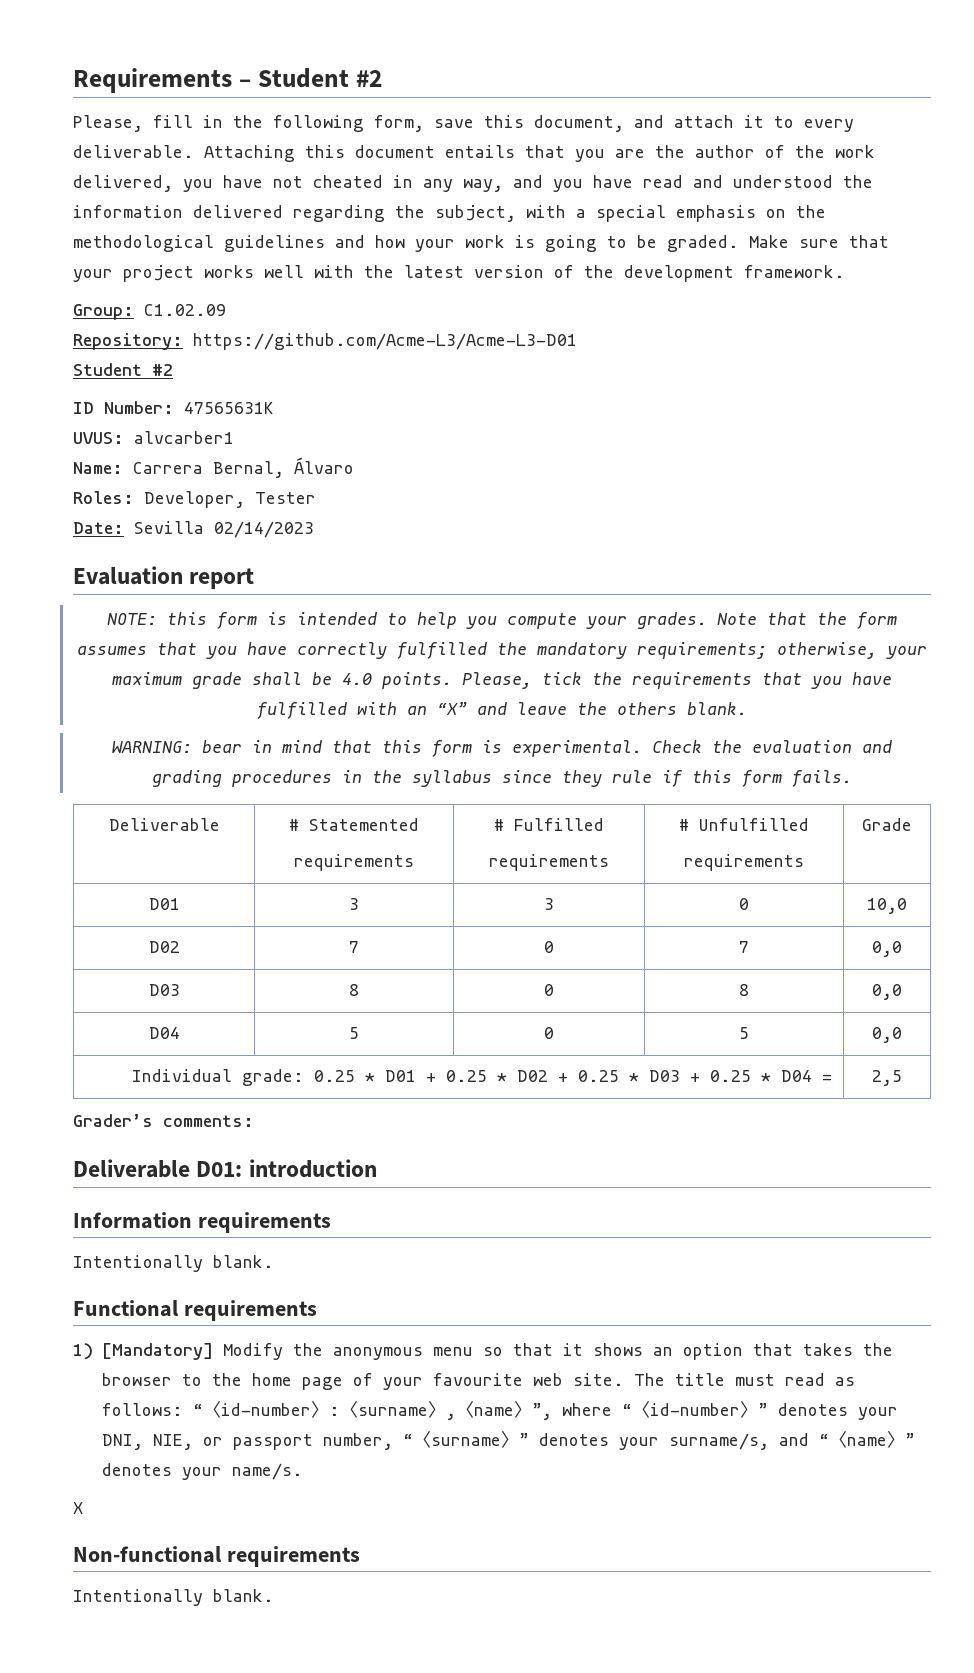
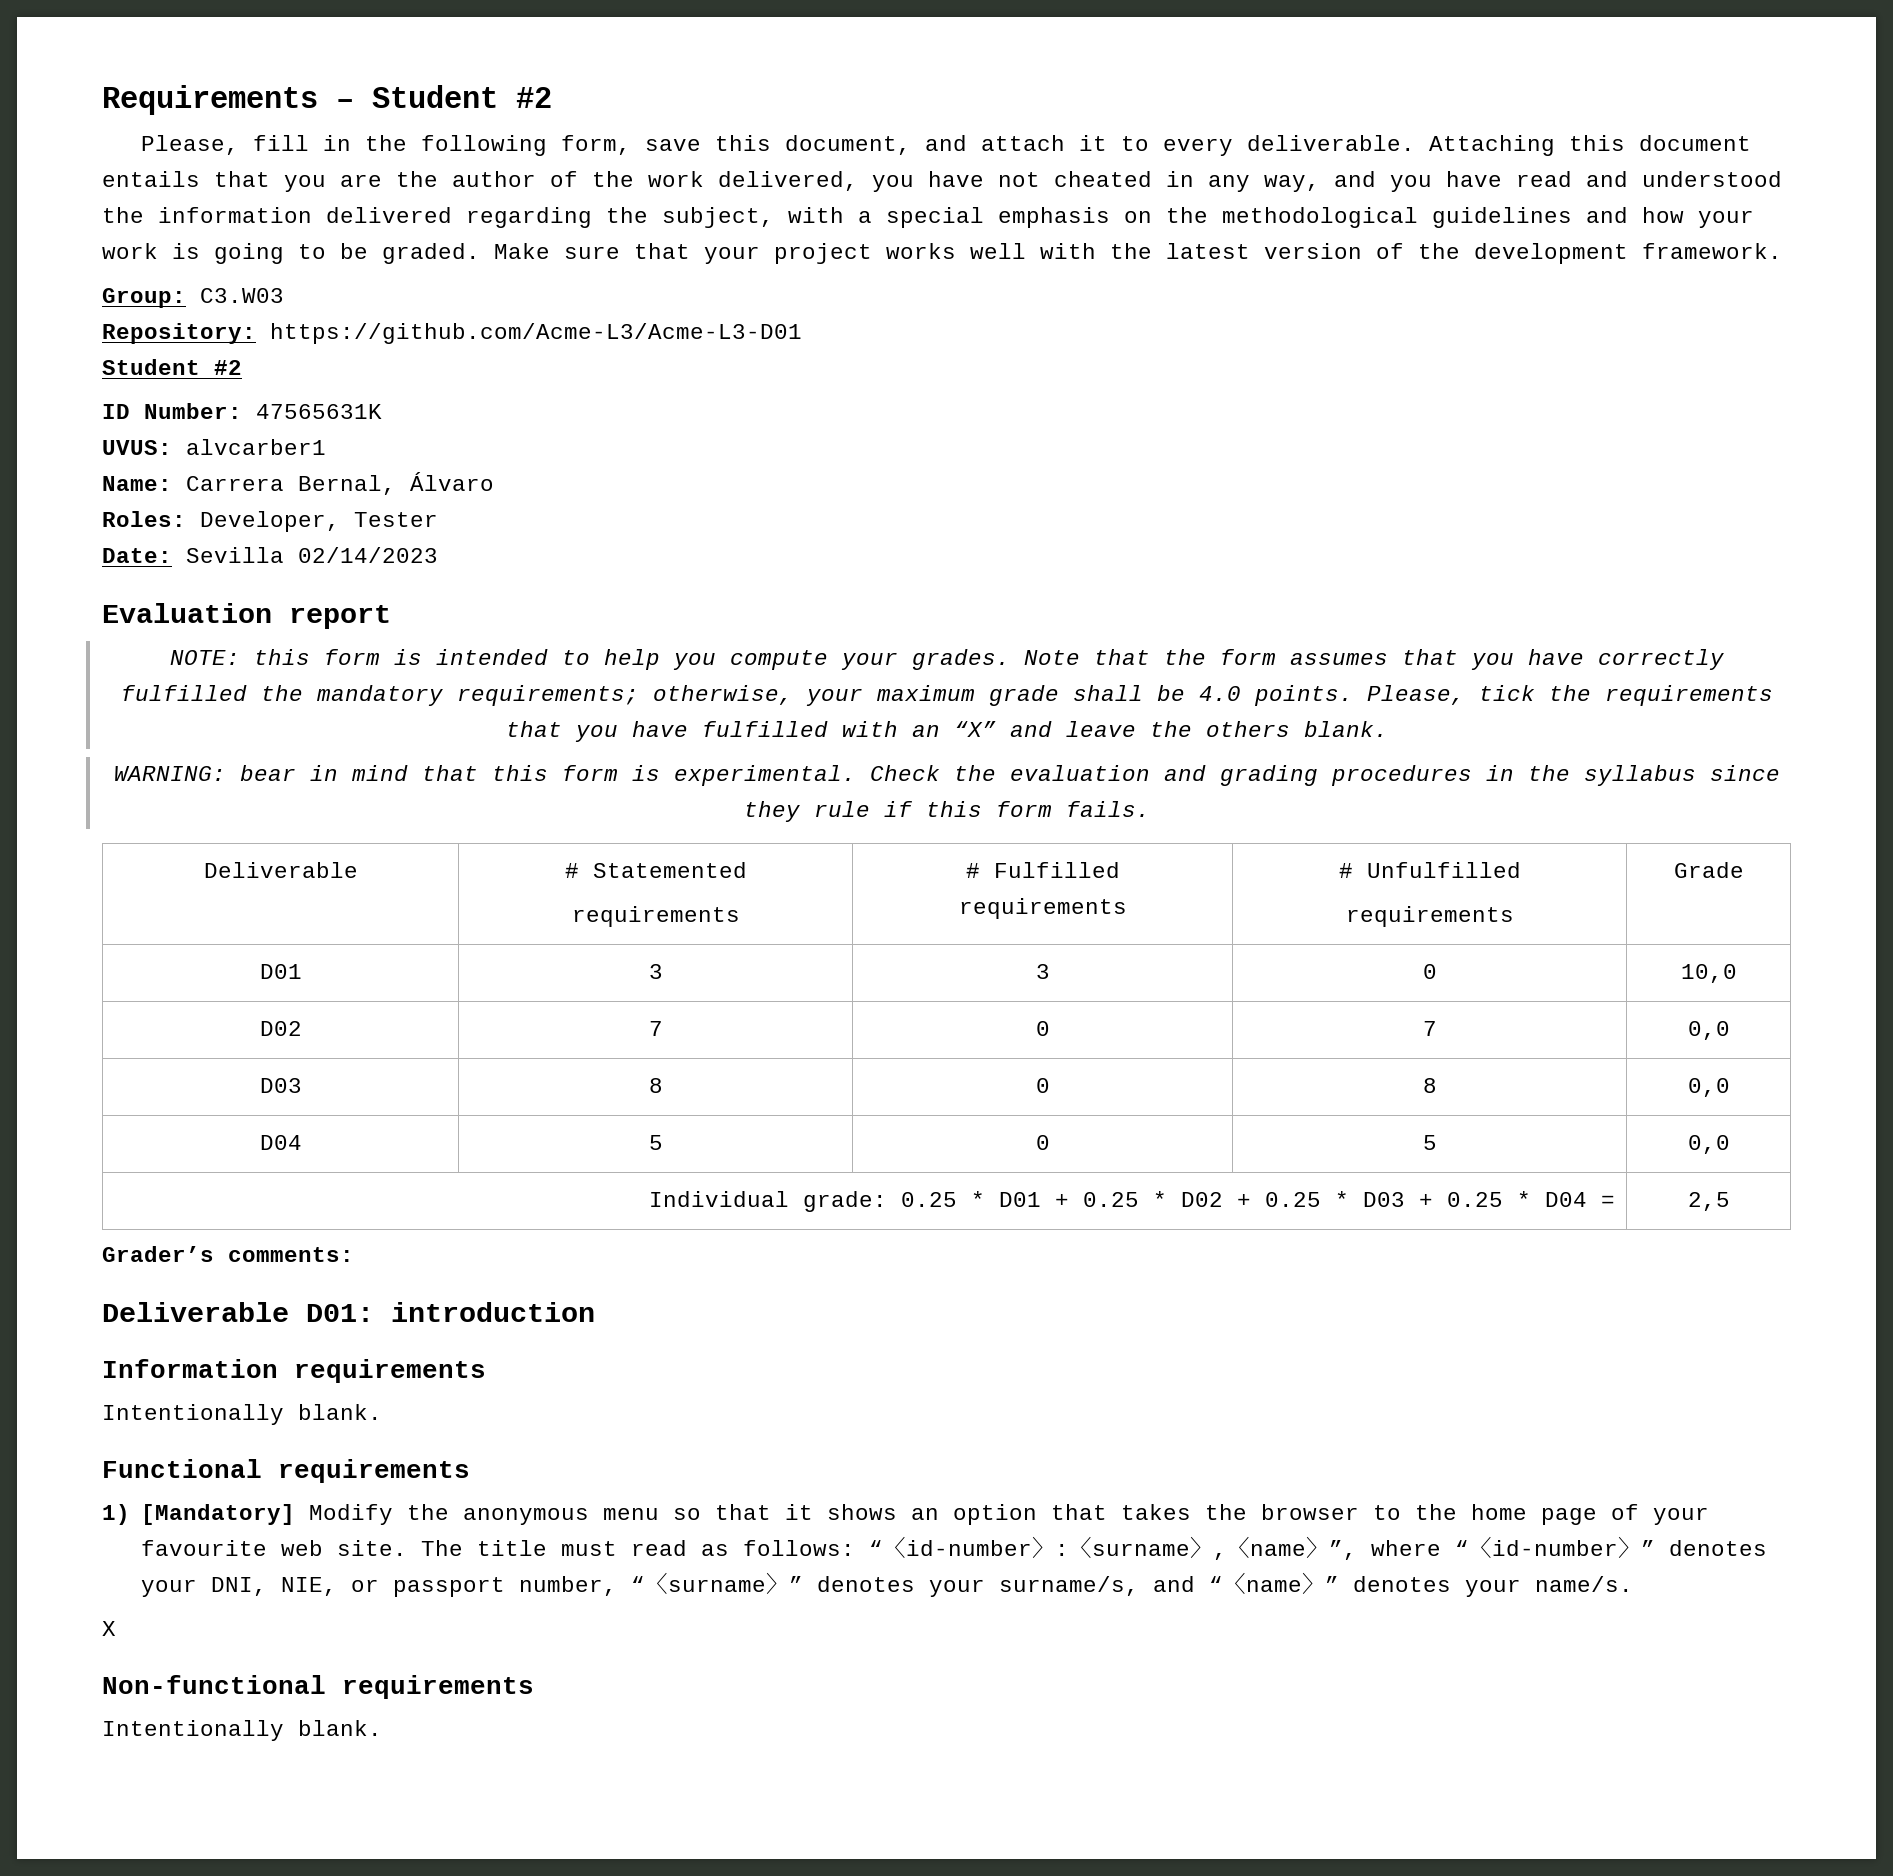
[144,304,226,316] C1.02.09 -> [200,288,284,303] C3.W03

